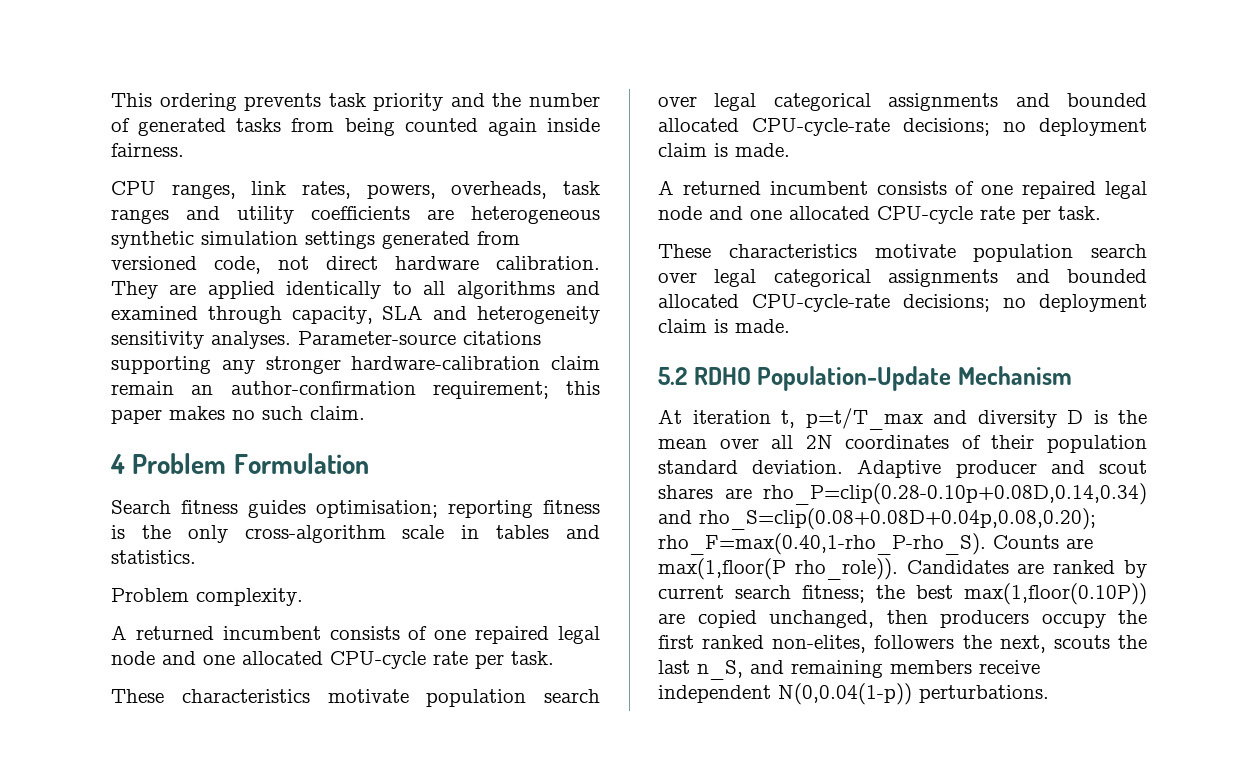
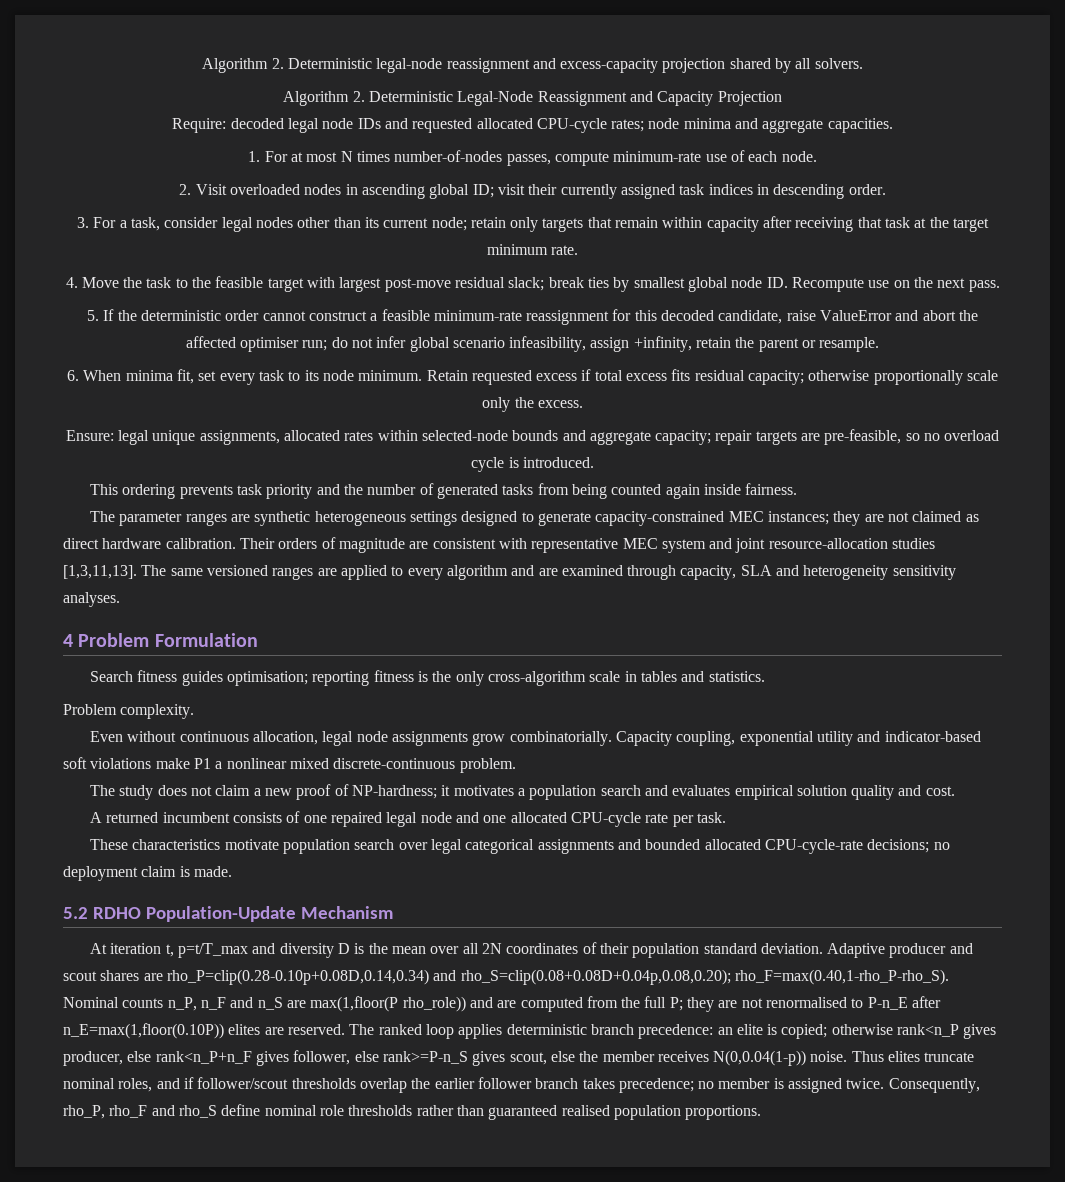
(111, 100) none -> [202,58,863,73] [283,91,782,106] [172,118,893,133] [248,150,817,166] [179,184,886,199] [77,216,990,232] [486,244,579,255] [65,276,1000,292] [86,309,979,325] [185,336,880,352] [66,369,999,385] [482,397,583,412] [65,429,1000,445] [471,457,594,472] Algorithm 2. Deterministic legal-node reassignment and excess-capacity projection shared by all solvers. // Algorithm 2. Deterministic Legal-Node Reassignment and Capacity Projection // Require: decoded legal node IDs and requested allocated CPU-cycle rates; node minima and aggregate capacities. // 1. For at most N times number-of-nodes passes, compute minimum-rate use of each node. // 2. Visit overloaded nodes in ascending global ID; visit their currently assigned task indices in descending order. // 3. For a task, consider legal nodes other than its current node; retain only targets that remain within capacity after receiving that task at the target minimum rate. // 4. Move the task to the feasible target with largest post-move residual slack; break ties by smallest global node ID. Recompute use on the next pass. // 5. If the deterministic order cannot construct a feasible minimum-rate reassignment for this decoded candidate, raise ValueError and abort the affected optimiser run; do not infer global scenario infeasibility, assign +infinity, retain the parent or resample. // 6. When minima fit, set every task to its node minimum. Retain requested excess if total excess fits residual capacity; otherwise proportionally scale only the excess. // Ensure: legal unique assignments, allocated rates within selected-node bounds and aggregate capacity; repair targets are pre-feasible, so no overload cycle is introduced. //
[111,181,600,199] [111,206,600,224] [111,231,520,249] [111,256,600,274] [111,281,600,299] CPU ranges, link rates, powers, overheads, task ranges and utility coefficients are heterogeneous synthetic simulation settings generated from versioned code, not direct hardware calibration. They are applied identically to all algorithms and -> [90,511,979,526] [63,537,936,553] [63,565,558,580] The parameter ranges are synthetic heterogeneous settings designed to generate capacity-constrained MEC instances; they are not claimed as direct hardware calibration. Their orders of magnitude are consistent with representative MEC system and joint resource-allocation studies [1,3,11,13]. The same versioned ranges are applied to every algorithm and are
[298,331,541,345] [111,356,600,374] [111,381,600,399] [111,406,365,424] Parameter-source citations supporting any stronger hardware-calibration claim remain an author-confirmation requirement; this paper makes no such claim. -> (120, 599) none
[111,625,600,644] [111,651,554,669] [111,689,600,707] [658,93,1147,111] [658,118,1147,136] [658,143,790,157] A returned incumbent consists of one repaired legal node and one allocated CPU-cycle rate per task. // These characteristics motivate population search over legal categorical assignments and bounded allocated CPU-cycle-rate decisions; no deployment claim is made. -> [90,731,981,746] [63,757,516,773] [90,784,955,800] Even without continuous allocation, legal node assignments grow combinatorially. Capacity coupling, exponential utility and indicator-based soft violations make P1 a nonlinear mixed discrete-continuous problem. // The study does not claim a new proof of NP-hardness; it motivates a population search and evaluates empirical solution quality and cost.
[993,535,1093,549] [658,558,1147,580] [658,583,1147,605] [658,610,1147,628] [658,635,1147,653] [658,660,1040,680] [658,683,1049,705] Counts are max(1,floor(P rho_role)). Candidates are ranked by current search fitness; the best max(1,floor(0.10P)) are copied unchanged, then producers occupy the first ranked non-elites, followers the next, scouts the last n_S, and remaining members receive independent N(0,0.04(1-p)) perturbations. -> [63,996,942,1012] [63,1023,997,1039] [63,1050,975,1066] [63,1077,980,1093] [63,1104,762,1120] Nominal counts n_P, n_F and n_S are max(1,floor(P rho_role)) and are computed from the full P; they are not renormalised to P-n_E after n_E=max(1,floor(0.10P)) elites are reserved. The ranked loop applies deterministic branch precedence: an elite is copied; otherwise rank<n_P gives producer, else rank<n_P+n_F gives follower, else rank>=P-n_S gives scout, else the member receives N(0,0.04(1-p)) noise. Thus elites truncate nominal roles, and if follower/scout thresholds overlap the earlier follower branch takes precedence; no member is assigned twice. Consequently, rho_P, rho_F and rho_S define nominal role thresholds rather than guaranteed realised population proportions.

